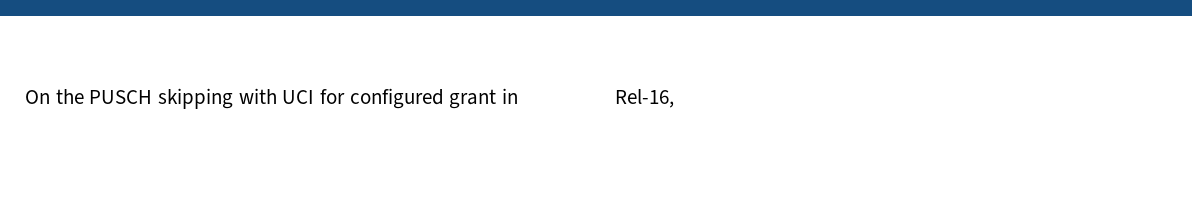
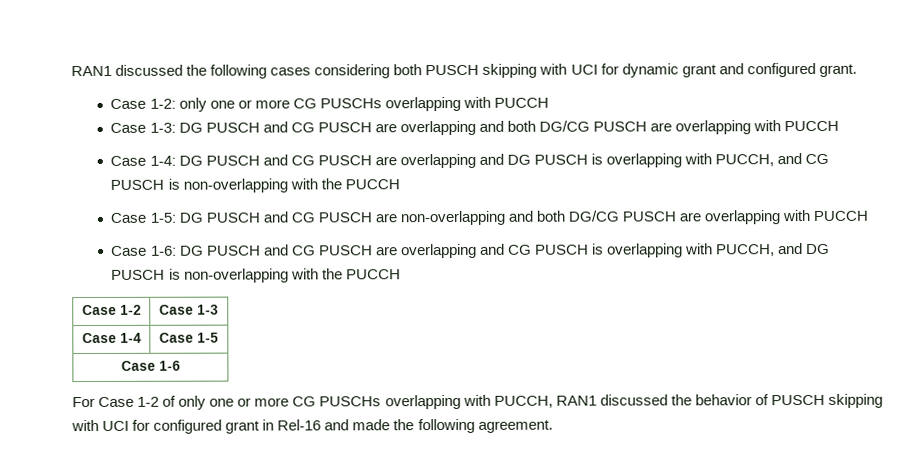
[25,89,84,104] On the -> [71,62,857,79] [110,96,549,112] [110,120,840,136] [110,153,830,169] [110,178,400,193] [110,209,869,226] [111,243,831,259] [111,268,401,283] [81,304,142,316] [159,304,219,315] [81,332,142,344] [159,332,219,343] [120,360,181,371] [72,394,769,410] RAN1 discussed the following cases considering both PUSCH skipping with UCI for dynamic grant and configured grant. // Case 1-2: only one or more CG PUSCHs overlapping with PUCCH // Case 1-3: DG PUSCH and CG PUSCH are overlapping and both DG/CG PUSCH are overlapping with PUCCH // Case 1-4: DG PUSCH and CG PUSCH are overlapping and DG PUSCH is overlapping with PUCCH, and CG PUSCH is non-overlapping with the PUCCH // Case 1-5: DG PUSCH and CG PUSCH are non-overlapping and both DG/CG PUSCH are overlapping with PUCCH // Case 1-6: DG PUSCH and CG PUSCH are overlapping and CG PUSCH is overlapping with PUCCH, and DG PUSCH is non-overlapping with the PUCCH // Case 1-2 | Case 1-3 // Case 1-4 | Case 1-5 // Case 1-6 // For Case 1-2 of only one or more CG PUSCHs overlapping with PUCCH, RAN1 discussed the behavior of
[615,89,674,108] Rel-16, -> [277,418,553,434] Rel-16 and made the following agreement.

